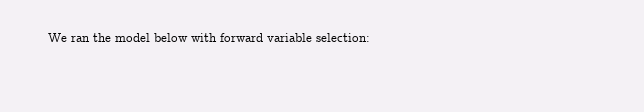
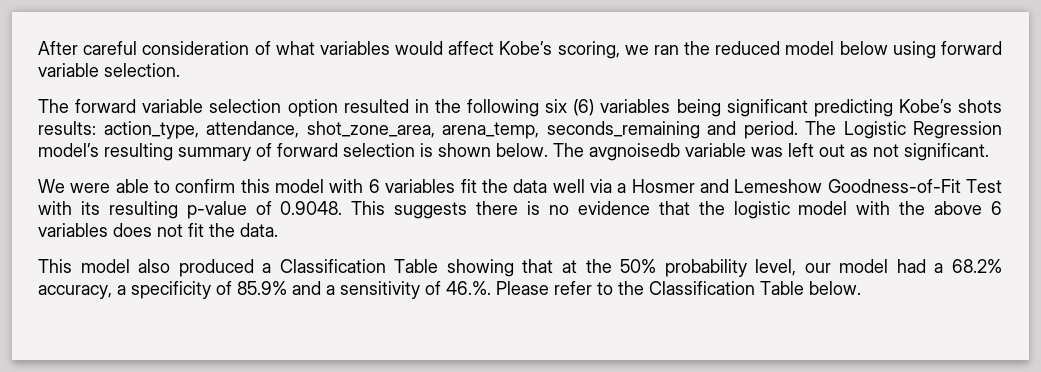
[48,33,67,42] We -> [38,41,649,59] After careful consideration of what variables would affect Kobe’s scoring, we
(111, 37) none -> [715,41,781,55] reduced
[191,33,370,42] with forward variable selection: -> [892,41,1002,59] [38,63,180,77] [38,99,1002,117] [38,121,1002,139] [38,143,989,161] [38,179,1003,193] [38,201,1003,219] [38,223,278,237] [38,259,1002,277] [38,281,861,299] using forward variable selection. // The forward variable selection option resulted in the following six (6) variables being significant predicting Kobe’s shots results: action_type, attendance, shot_zone_area, arena_temp, seconds_remaining and period. The Logistic Regression model’s resulting summary of forward selection is shown below. The avgnoisedb variable was left out as not significant. // We were able to confirm this model with 6 variables fit the data well via a Hosmer and Lemeshow Goodness-of-Fit Test with its resulting p-value of 0.9048. This suggests there is no evidence that the logistic model with the above 6 variables does not fit the data. // This model also produced a Classification Table showing that at the 50% probability level, our model had a 68.2% accuracy, a specificity of 85.9% and a sensitivity of 46.%. Please refer to the Classification Table below.

